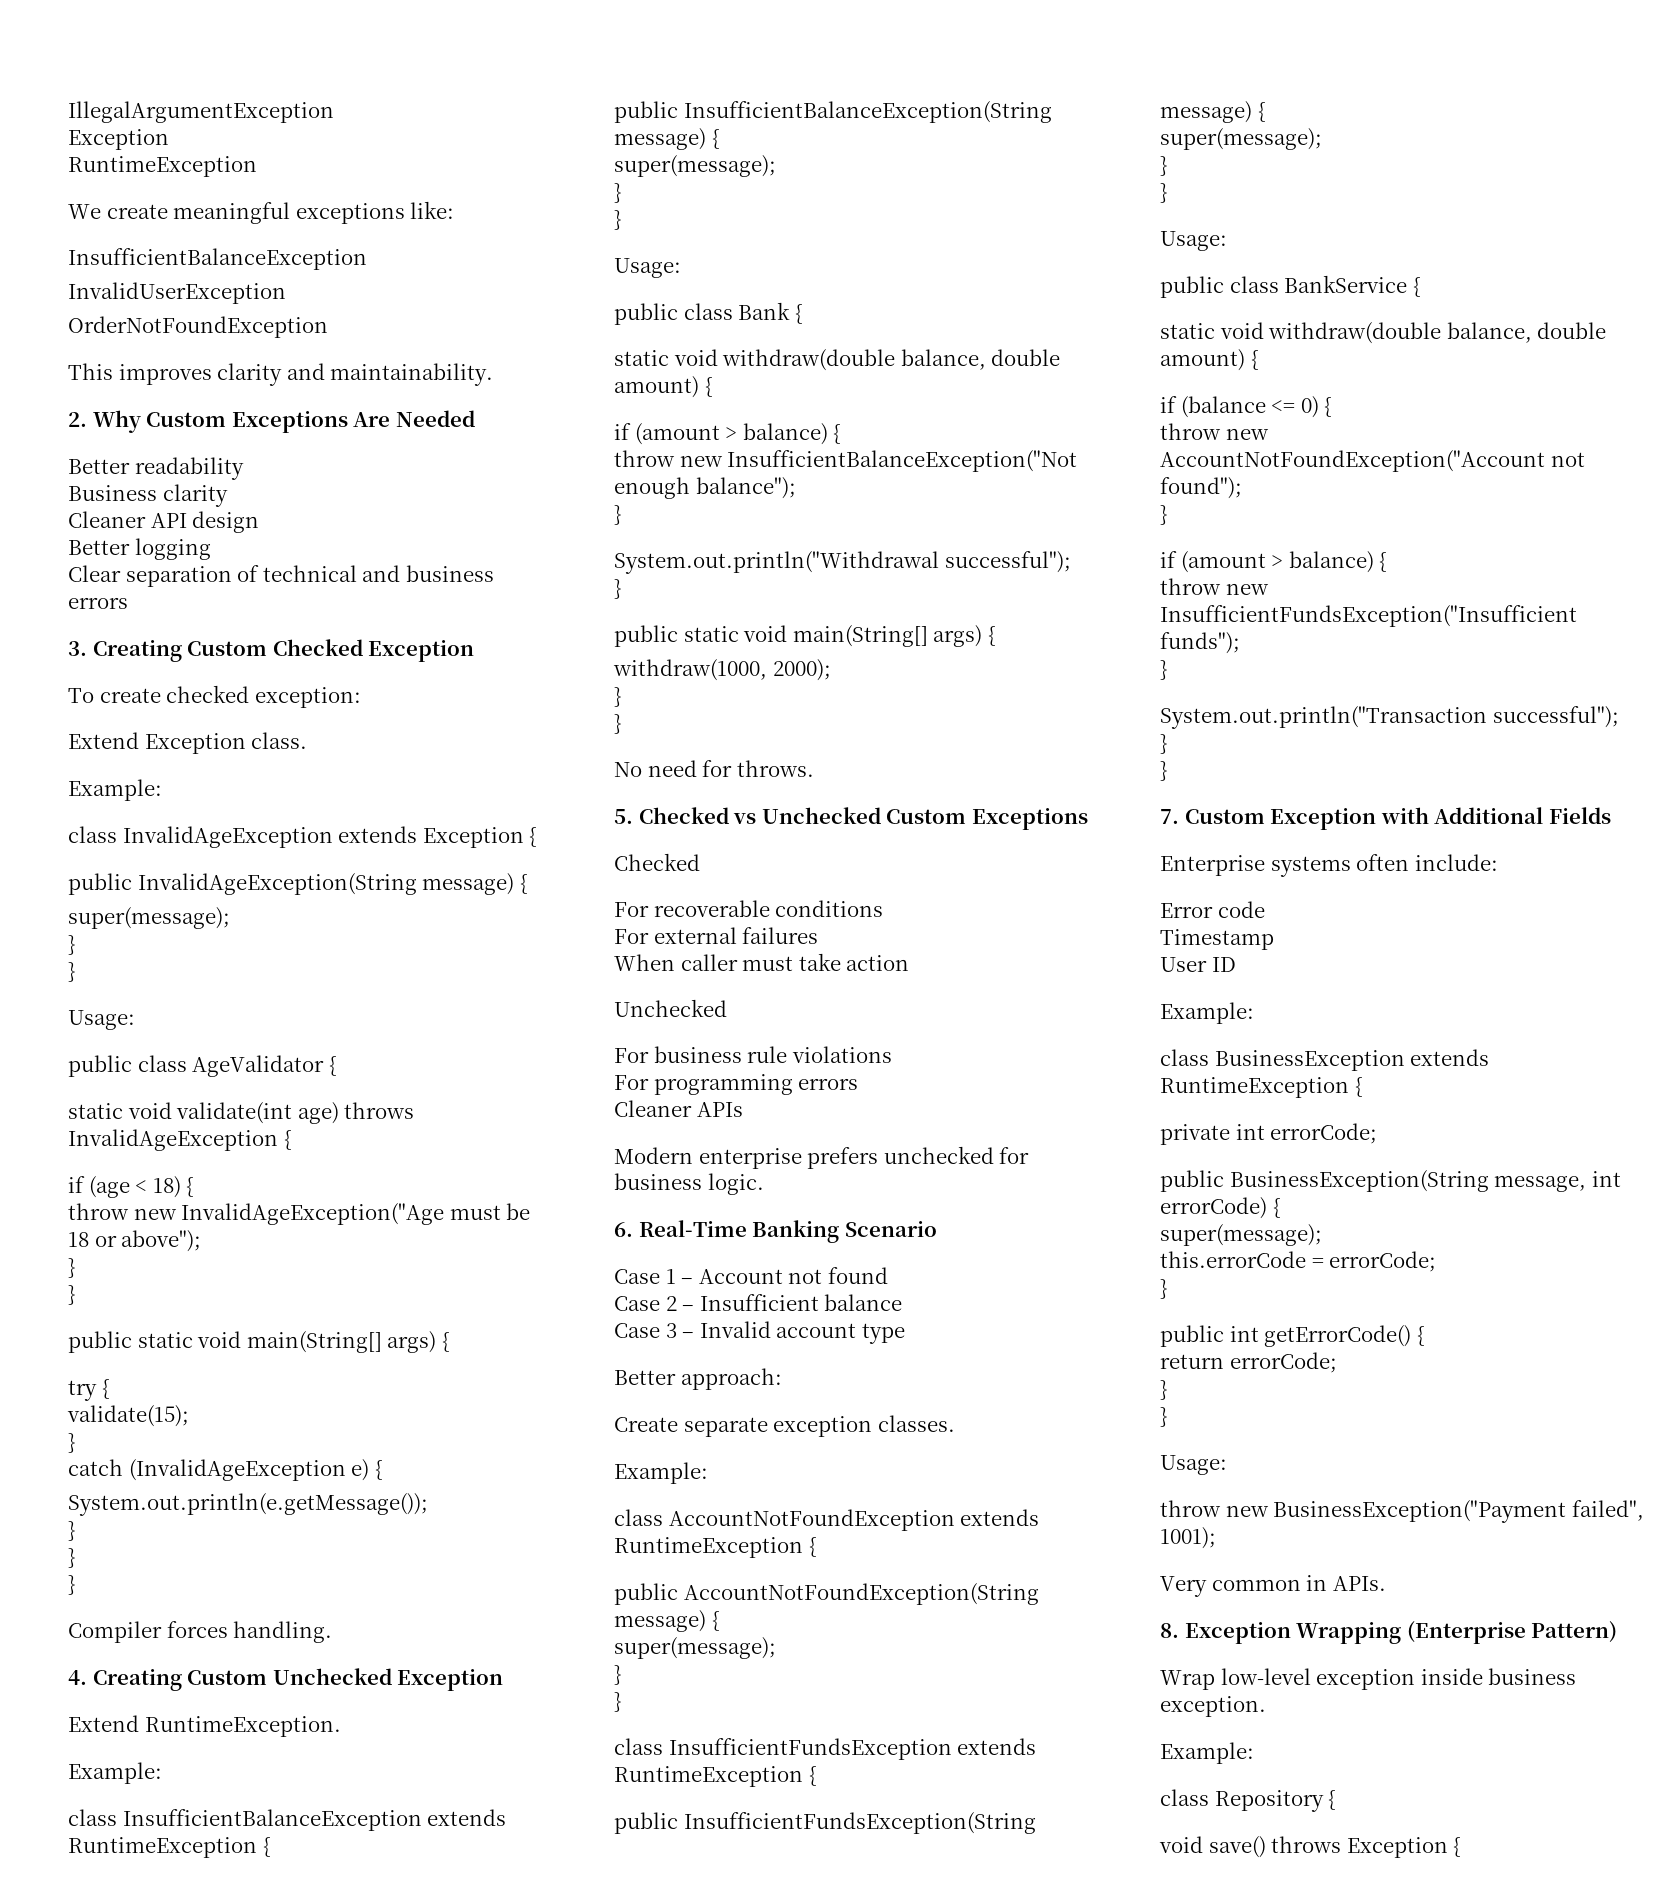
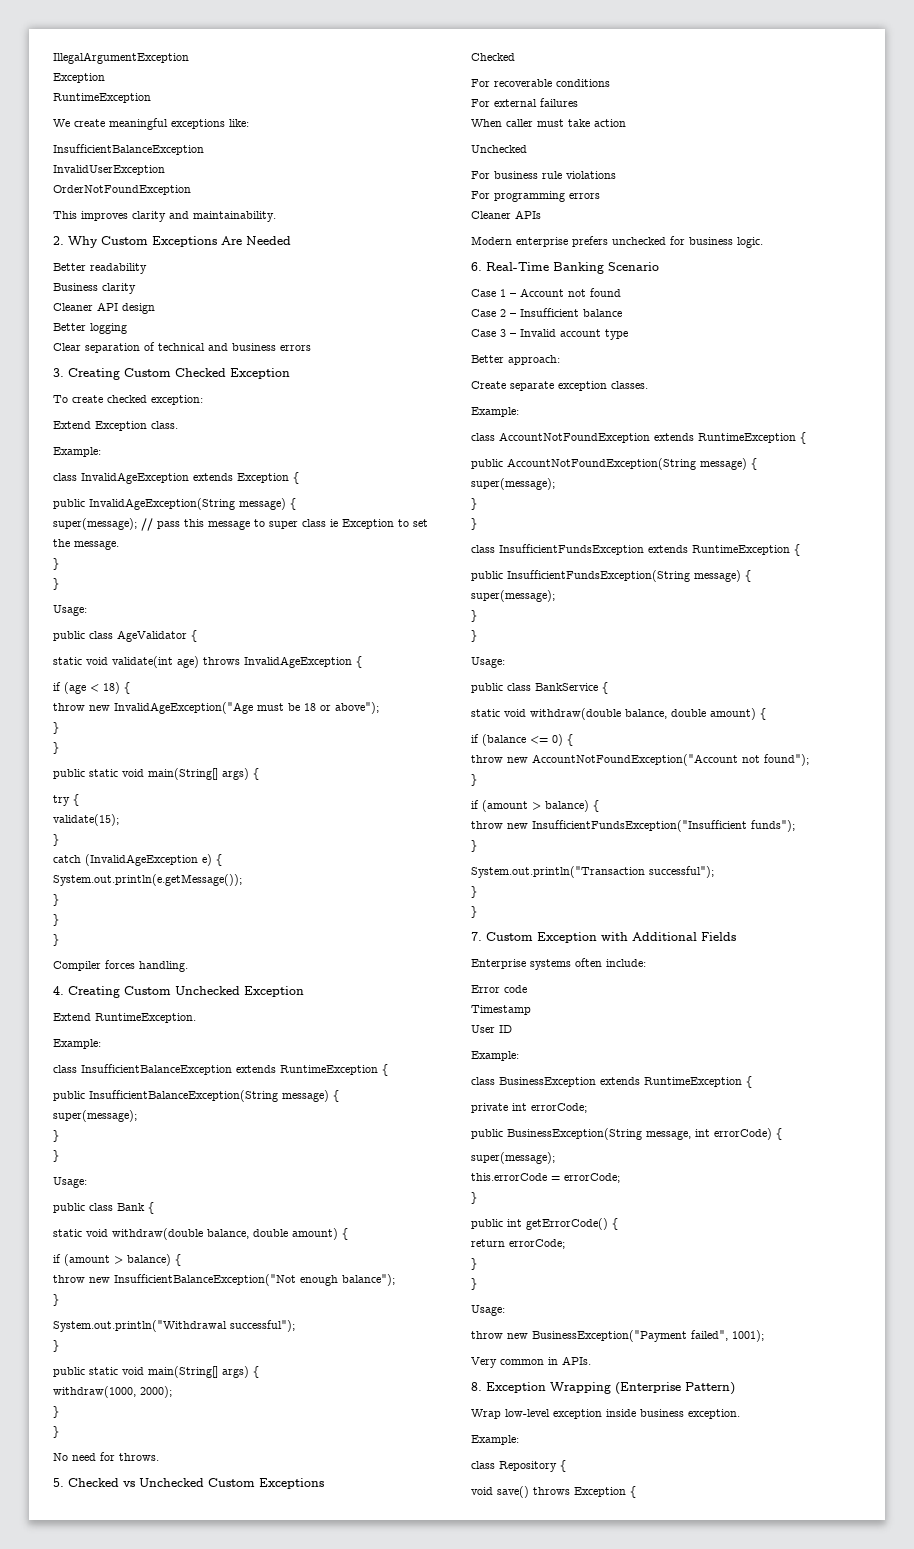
(230, 918) none -> [141,518,428,531] [53,539,119,550] // pass this message to super class ie Exception to set the message.

